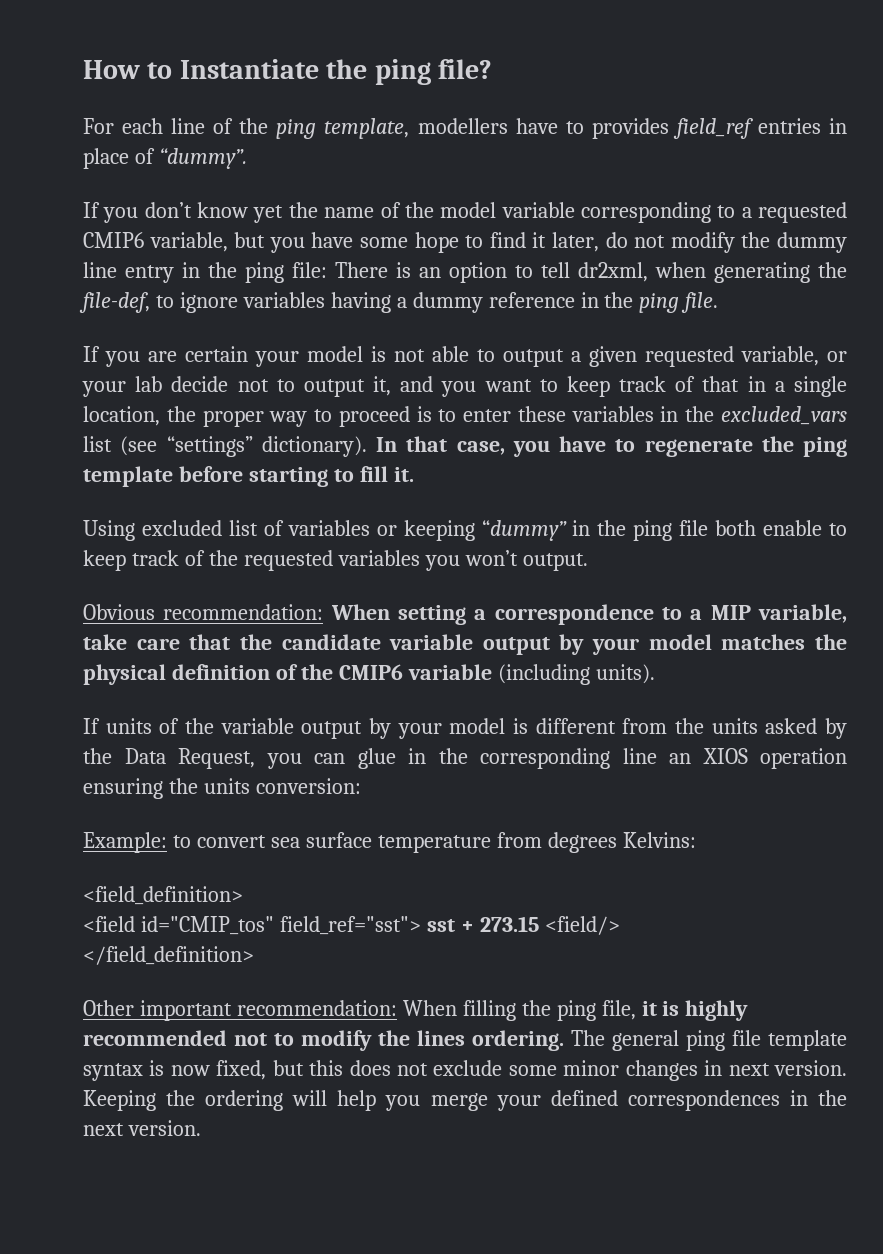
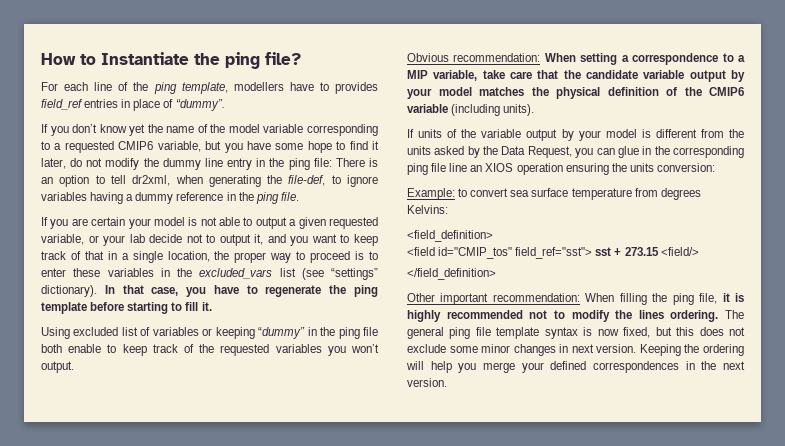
(610, 758) none -> [407,163,447,175] ping file

